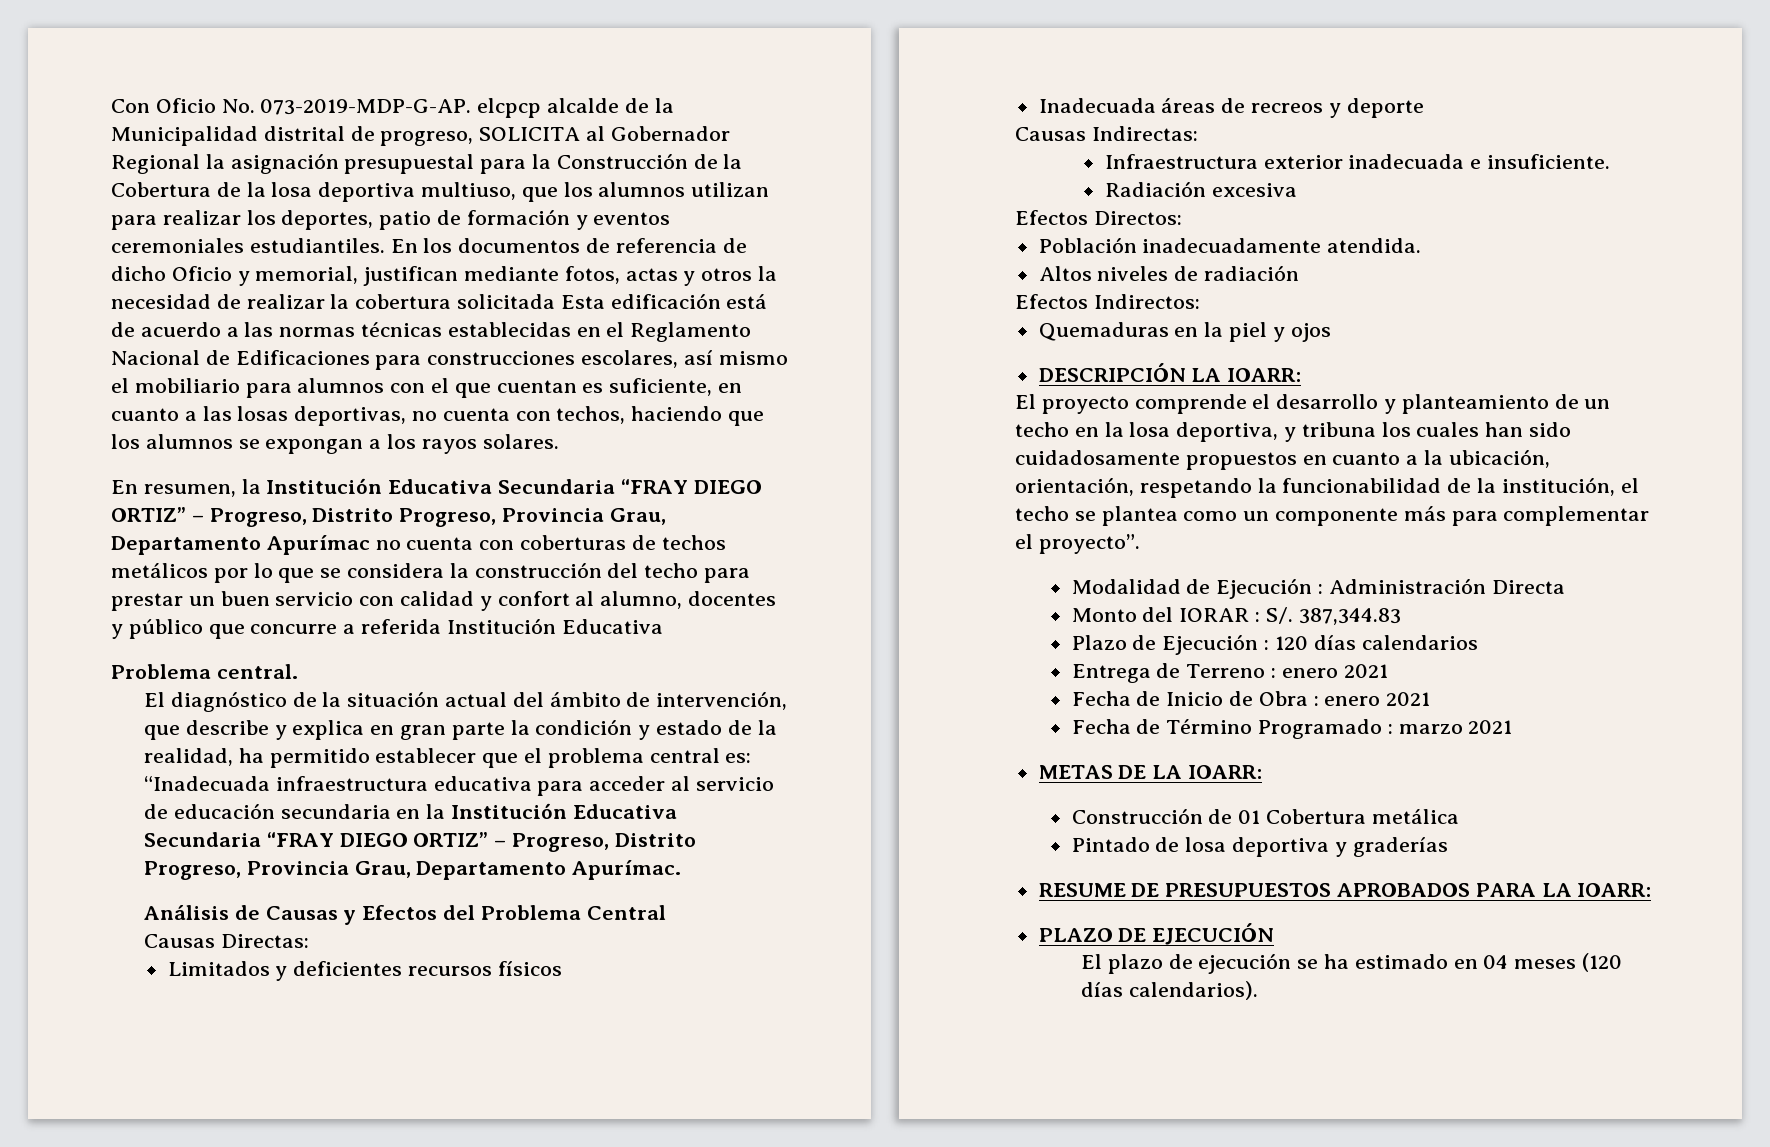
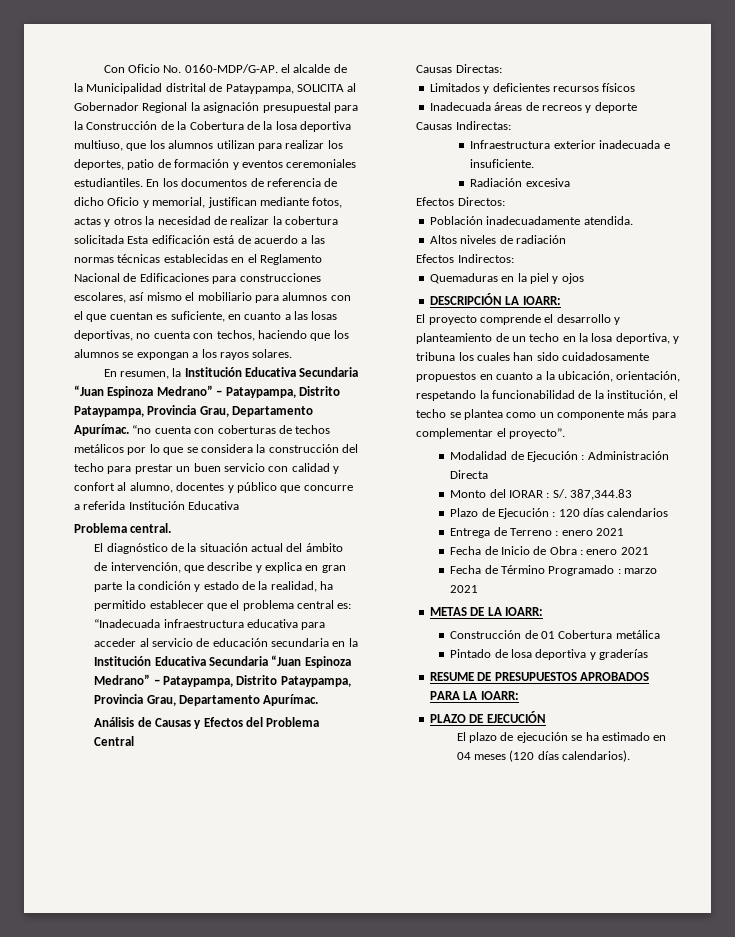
[260,98,542,118] 073-2019-MDP-G-AP. elcpcp -> [184,64,290,73] 0160-MDP/G-AP. el
[380,131,474,146] progreso, -> [225,84,294,94] Pataypampa,
[620,479,762,494] [111,507,666,527] [111,535,401,555] “FRAY DIEGO ORTIZ” – Progreso, Distrito Progreso, Provincia Grau, Departamento Apurímac no -> [74,385,340,398] [74,405,314,417] [74,424,152,436] “Juan Espinoza Medrano” – Pataypampa, Distrito Pataypampa, Provincia Grau, Departamento Apurímac. “no
[266,832,696,852] [144,861,242,880] “FRAY DIEGO ORTIZ” – Progreso, Distrito Progreso, -> [271,655,351,668] [94,674,351,687] “Juan Espinoza Medrano” – Pataypampa, Distrito Pataypampa,

